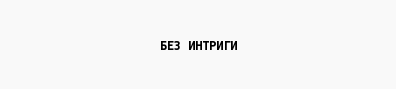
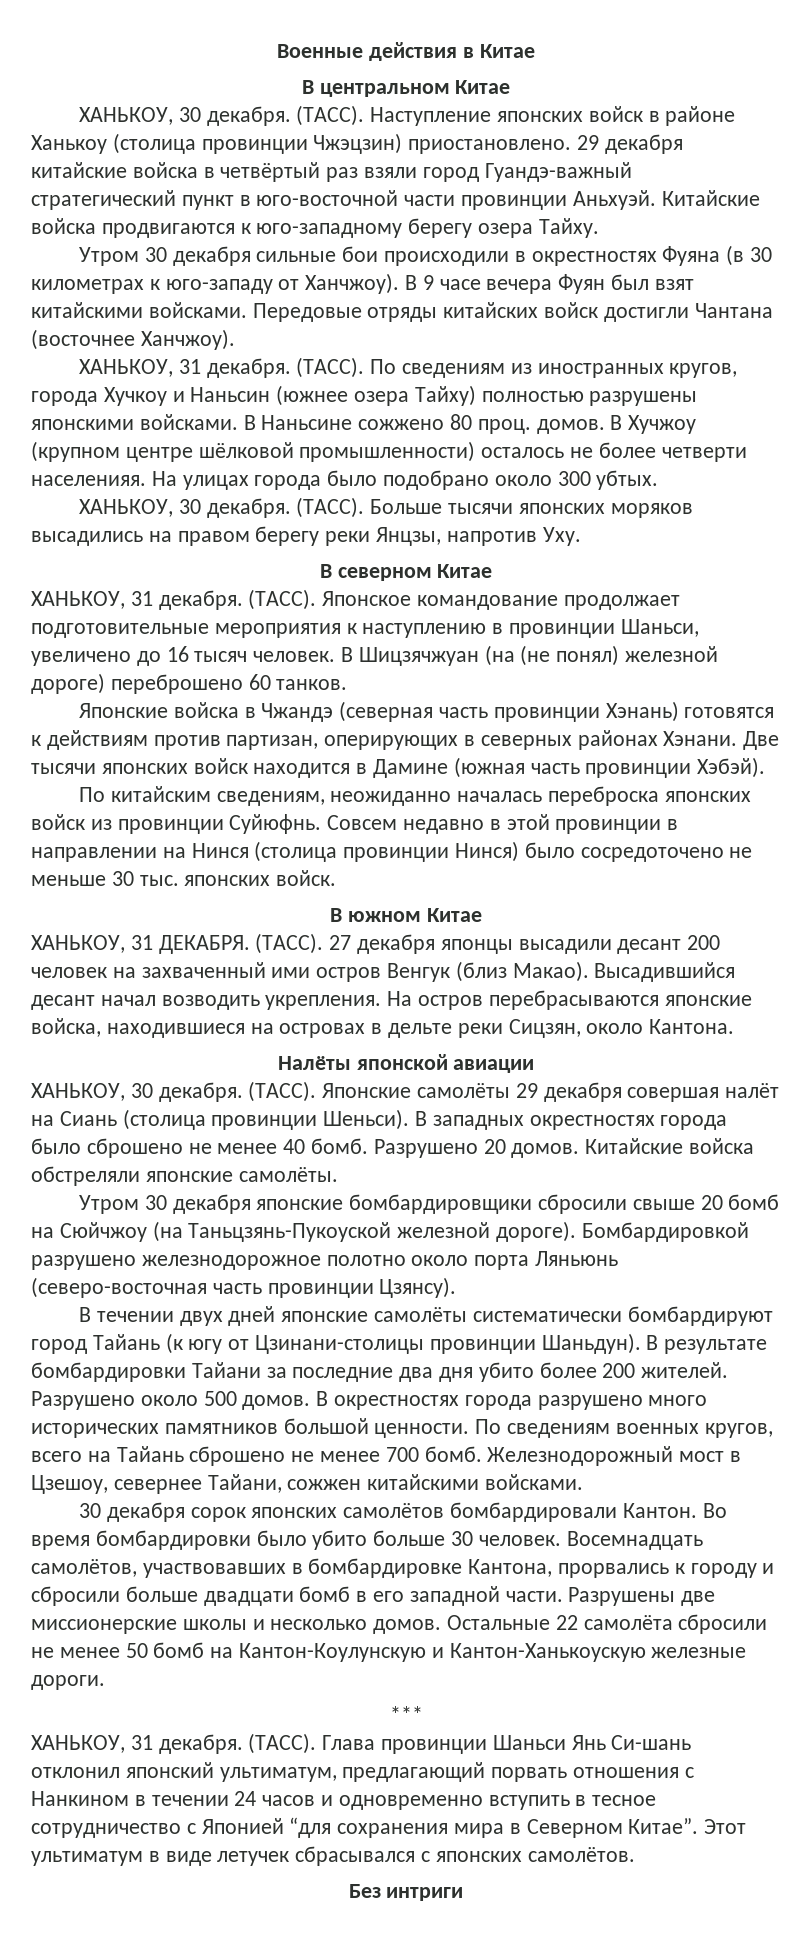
[159,41,237,50] БЕЗ ИНТРИГИ -> [277,42,535,61] [301,80,511,97] [79,105,736,126] [31,133,683,154] [31,162,632,182] [31,190,760,210] [31,218,599,238] [79,245,773,266] [31,273,694,294] [31,302,773,322] [31,329,235,350] [79,357,738,378] [31,385,698,406] [31,414,697,434] [31,441,747,462] [31,470,659,490] [79,497,693,518] [31,526,581,546] [319,564,493,581] [31,589,680,610] [31,619,699,638] [31,645,719,666] [31,673,348,694] [79,701,775,722] [31,730,780,750] [31,757,766,778] [79,786,751,806] [31,814,679,834] [31,841,753,862] [31,870,337,886] [330,908,482,922] [31,933,721,954] [31,961,736,982] [31,990,752,1010] [31,1018,735,1038] [277,1054,535,1073] [31,1081,780,1102] [31,1109,728,1130] [31,1138,755,1158] [31,1166,338,1186] [79,1194,780,1214] [31,1221,749,1242] [31,1251,619,1270] [31,1277,457,1298] [79,1306,773,1326] [31,1333,768,1354] [31,1362,729,1382] [31,1391,708,1410] [31,1418,773,1438] [31,1446,742,1466] [31,1474,584,1494] [79,1502,727,1522] [31,1530,703,1550] [31,1558,775,1578] [31,1586,716,1606] [31,1614,768,1634] [31,1642,747,1662] [31,1675,105,1690] [389,1706,423,1722] [31,1733,692,1754] [31,1762,694,1782] [31,1791,657,1810] [31,1817,747,1838] [31,1846,635,1866] [348,1884,464,1901] Военные действия в Китае // В центральном Китае // ХАНЬКОУ, 30 декабря. (ТАСС). Наступление японских войск в районе Ханькоу (столица провинции Чжэцзин) приостановлено. 29 декабря китайские войска в четвёртый раз взяли город Гуандэ-важный стратегический пункт в юго-восточной части провинции Аньхуэй. Китайские войска продвигаются к юго-западному берегу озера Тайху. // Утром 30 декабря сильные бои происходили в окрестностях Фуяна (в 30 километрах к юго-западу от Ханчжоу). В 9 часе вечера Фуян был взят китайскими войсками. Передовые отряды китайских войск достигли Чантана (восточнее Ханчжоу). // ХАНЬКОУ, 31 декабря. (ТАСС). По сведениям из иностранных кругов, города Хучкоу и Наньсин (южнее озера Тайху) полностью разрушены японскими войсками. В Наньсине сожжено 80 проц. домов. В Хучжоу (крупном центре шёлковой промышленности) осталось не более четверти населенияя. На улицах города было подобрано около 300 убтых. // ХАНЬКОУ, 30 декабря. (ТАСС). Больше тысячи японских моряков высадились на правом берегу реки Янцзы, напротив Уху. // В северном Китае // ХАНЬКОУ, 31 декабря. (ТАСС). Японское командование продолжает подготовительные мероприятия к наступлению в провинции Шаньси, увеличено до 16 тысяч человек. В Шицзячжуан (на (не понял) железной дороге) переброшено 60 танков. // Японские войска в Чжандэ (северная часть провинции Хэнань) готовятся к действиям против партизан, оперирующих в северных районах Хэнани. Две тысячи японских войск находится в Дамине (южная часть провинции Хэбэй). // По китайским сведениям, неожиданно началась переброска японских войск из провинции Суйюфнь. Совсем недавно в этой провинции в направлении на Нинся (столица провинции Нинся) было сосредоточено не меньше 30 тыс. японских войск. // В южном Китае // ХАНЬКОУ, 31 ДЕКАБРЯ. (ТАСС). 27 декабря японцы высадили десант 200 человек на захваченный ими остров Венгук (близ Макао). Высадившийся десант начал возводить укрепления. На остров перебрасываются японские войска, находившиеся на островах в дельте реки Сицзян, около Кантона. // Налёты японской авиации // ХАНЬКОУ, 30 декабря. (ТАСС). Японские самолёты 29 декабря совершая налёт на Сиань (столица провинции Шеньси). В западных окрестностях города было сброшено не менее 40 бомб. Разрушено 20 домов. Китайские войска обстреляли японские самолёты. // Утром 30 декабря японские бомбардировщики сбросили свыше 20 бомб на Сюйчжоу (на Таньцзянь-Пукоуской железной дороге). Бомбардировкой разрушено железнодорожное полотно около порта Ляньюнь (северо-восточная часть провинции Цзянсу). // В течении двух дней японские самолёты систематически бомбардируют город Тайань (к югу от Цзинани-столицы провинции Шаньдун). В результате бомбардировки Тайани за последние два дня убито более 200 жителей. Разрушено около 500 домов. В окрестностях города разрушено много исторических памятников большой ценности. По сведениям военных кругов, всего на Тайань сброшено не менее 700 бомб. Железнодорожный мост в Цзешоу, севернее Тайани, сожжен китайскими войсками. // 30 декабря сорок японских самолётов бомбардировали Кантон. Во время бомбардировки было убито больше 30 человек. Восемнадцать самолётов, участвовавших в бомбардировке Кантона, прорвались к городу и сбросили больше двадцати бомб в его западной части. Разрушены две миссионерские школы и несколько домов. Остальные 22 самолёта сбросили не менее 50 бомб на Кантон-Коулунскую и Кантон-Ханькоускую железные дороги. // *** // ХАНЬКОУ, 31 декабря. (ТАСС). Глава провинции Шаньси Янь Си-шань отклонил японский ультиматум, предлагающий порвать отношения с Нанкином в течении 24 часов и одновременно вступить в тесное сотрудничество с Японией “для сохранения мира в Северном Китае”. Этот ультиматум в виде летучек сбрасывался с японских самолётов. // Без интриги

